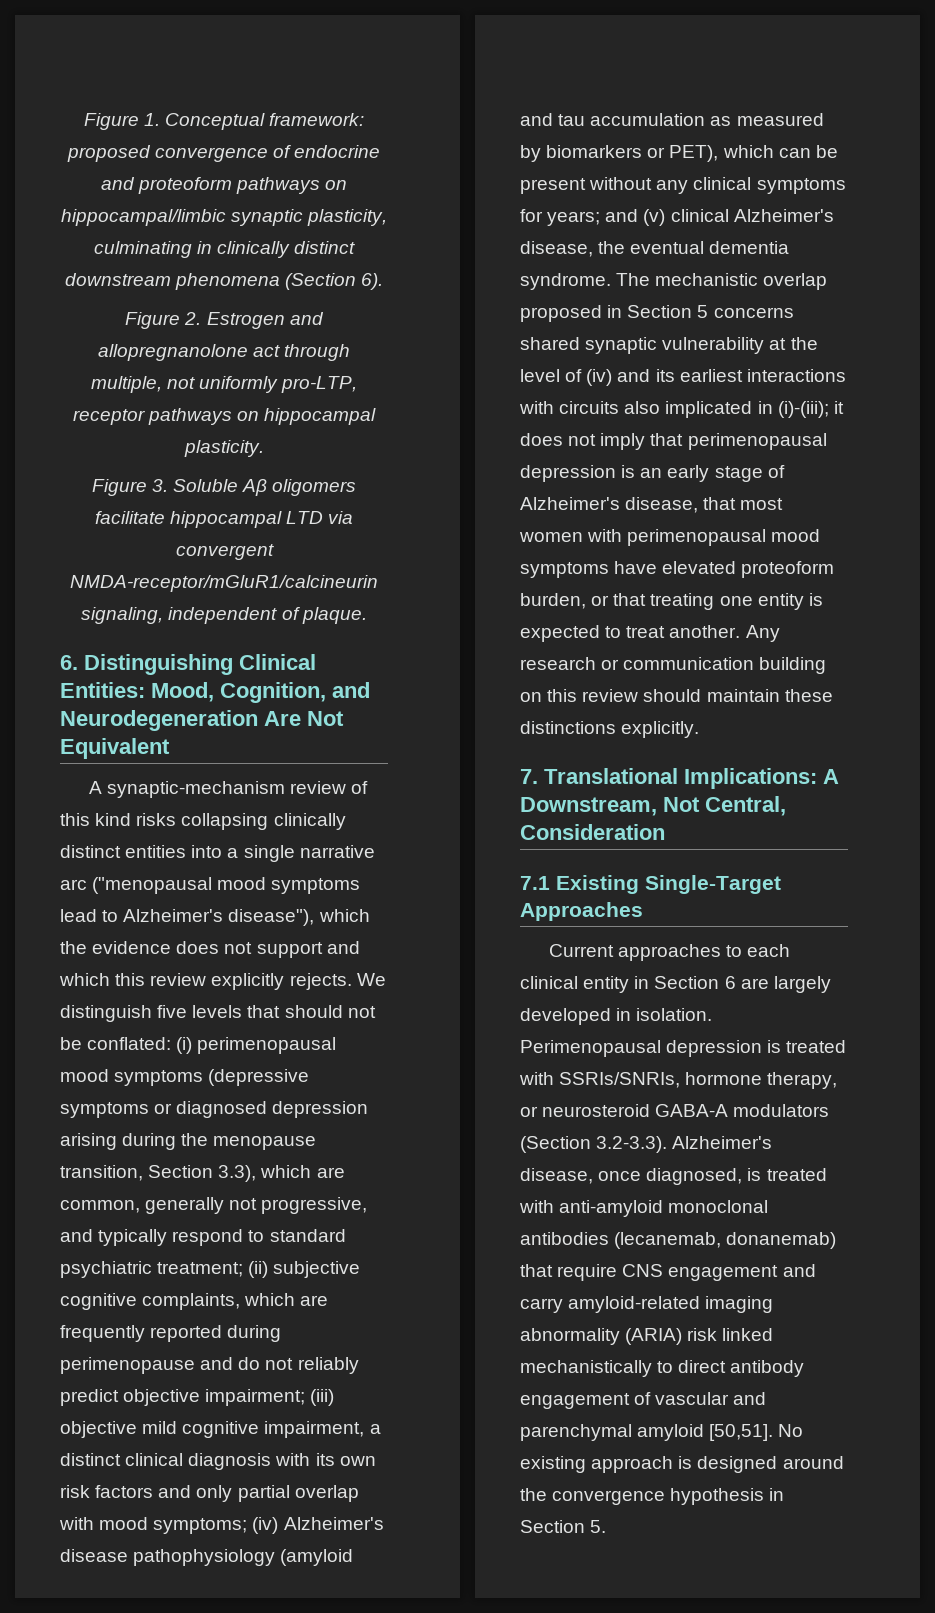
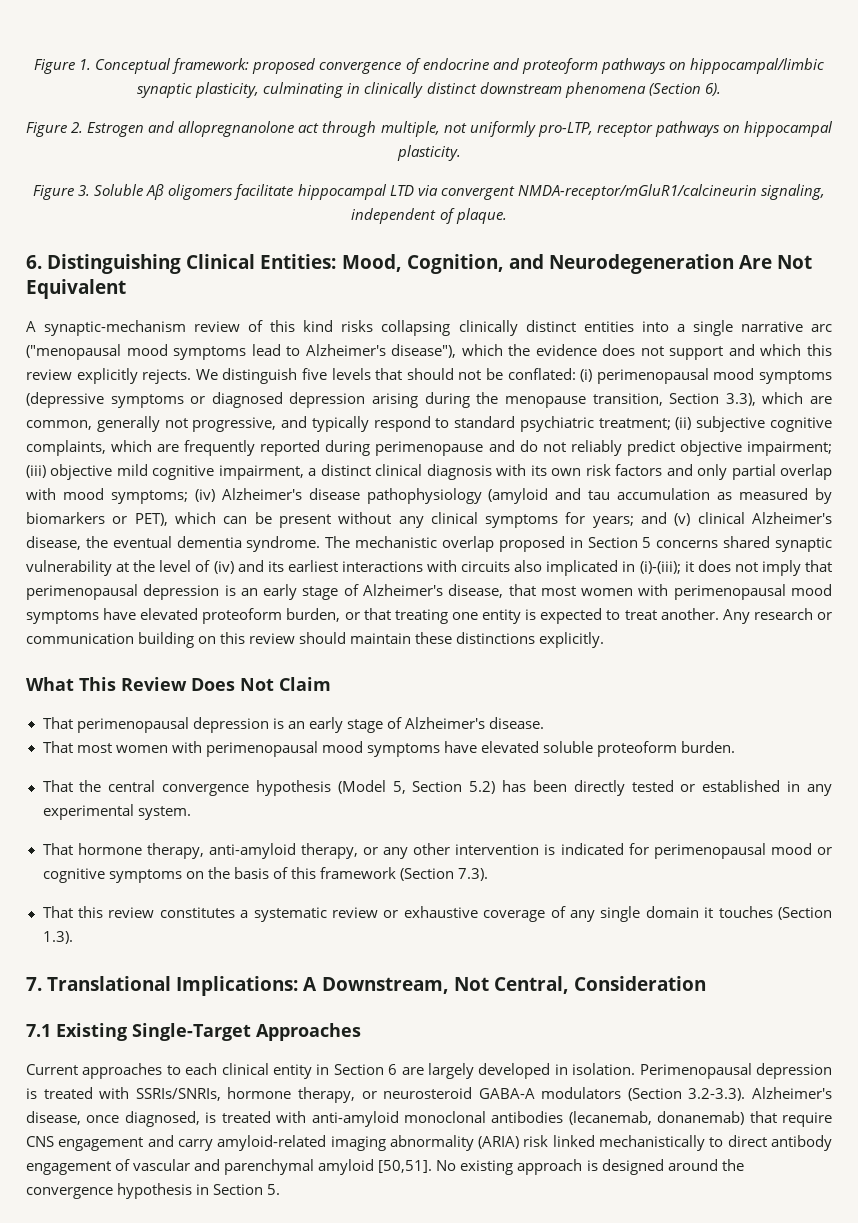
(700, 729) none -> [26,677,331,691] [42,717,544,733] [42,741,736,757] [42,780,832,796] [42,804,191,820] [42,843,833,859] [42,867,488,883] [42,906,832,922] [42,931,73,944] // What This Review Does Not Claim // That perimenopausal depression is an early stage of Alzheimer's disease. // That most women with perimenopausal mood symptoms have elevated soluble proteoform burden. // That the central convergence hypothesis (Model 5, Section 5.2) has been directly tested or established in any experimental system. // That hormone therapy, anti-amyloid therapy, or any other intervention is indicated for perimenopausal mood or cognitive symptoms on the basis of this framework (Section 7.3). // That this review constitutes a systematic review or exhaustive coverage of any single domain it touches (Section 1.3).

